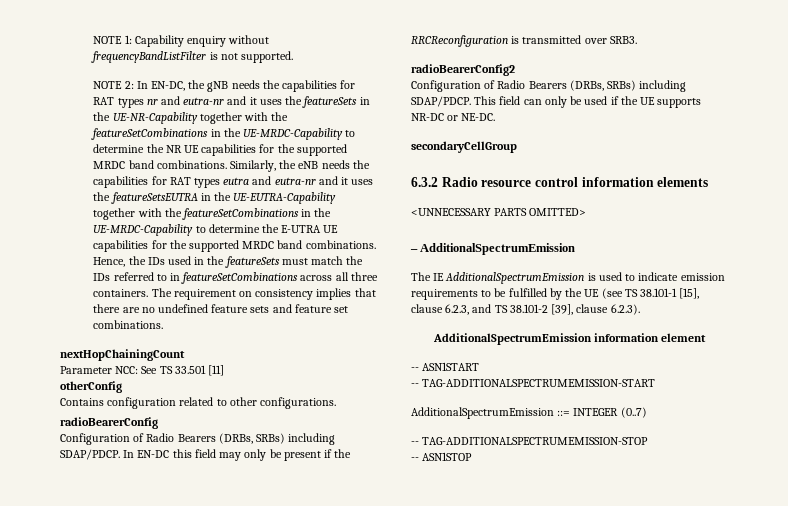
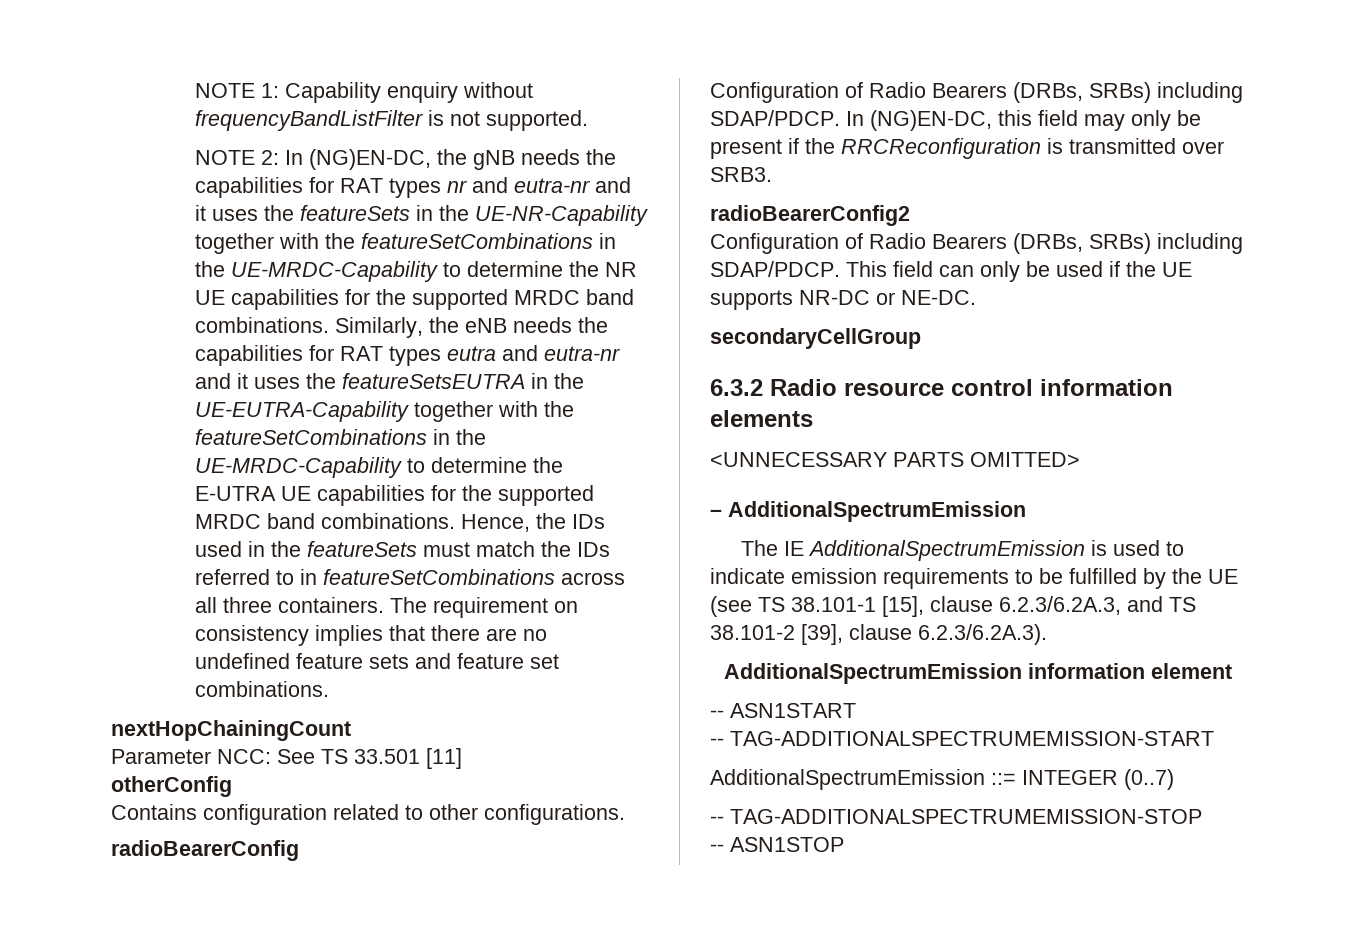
[150,81,185,91] EN-DC, -> [308,149,431,170] (NG)EN-DC,
[137,450,170,458] EN-DC -> [870,110,992,131] (NG)EN-DC,
[445,304,470,315] 6.2.3, -> [999,596,1121,615] 6.2.3/6.2A.3,
[610,304,640,315] 6.2.3). -> [918,624,1047,645] 6.2.3/6.2A.3).

